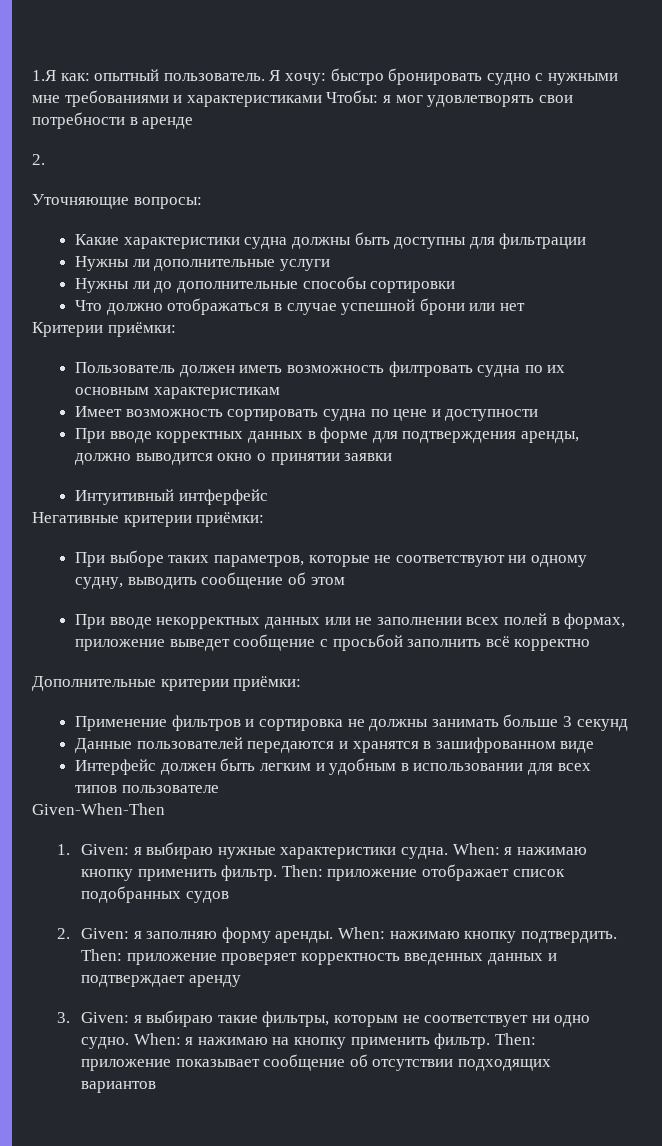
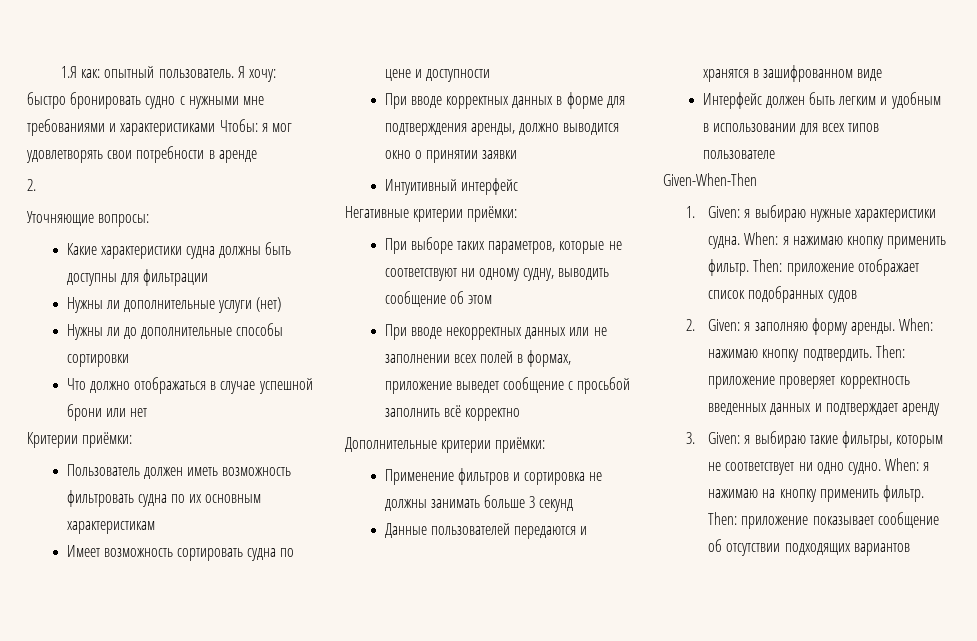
(330, 265) none -> [256,297,282,312] (нет)
[388,361,473,377] филтровать -> [66,490,134,507] фильтровать
[178,489,268,505] интферфейс -> [460,178,518,195] интерфейс

